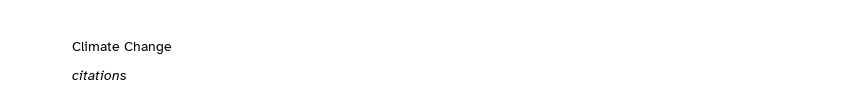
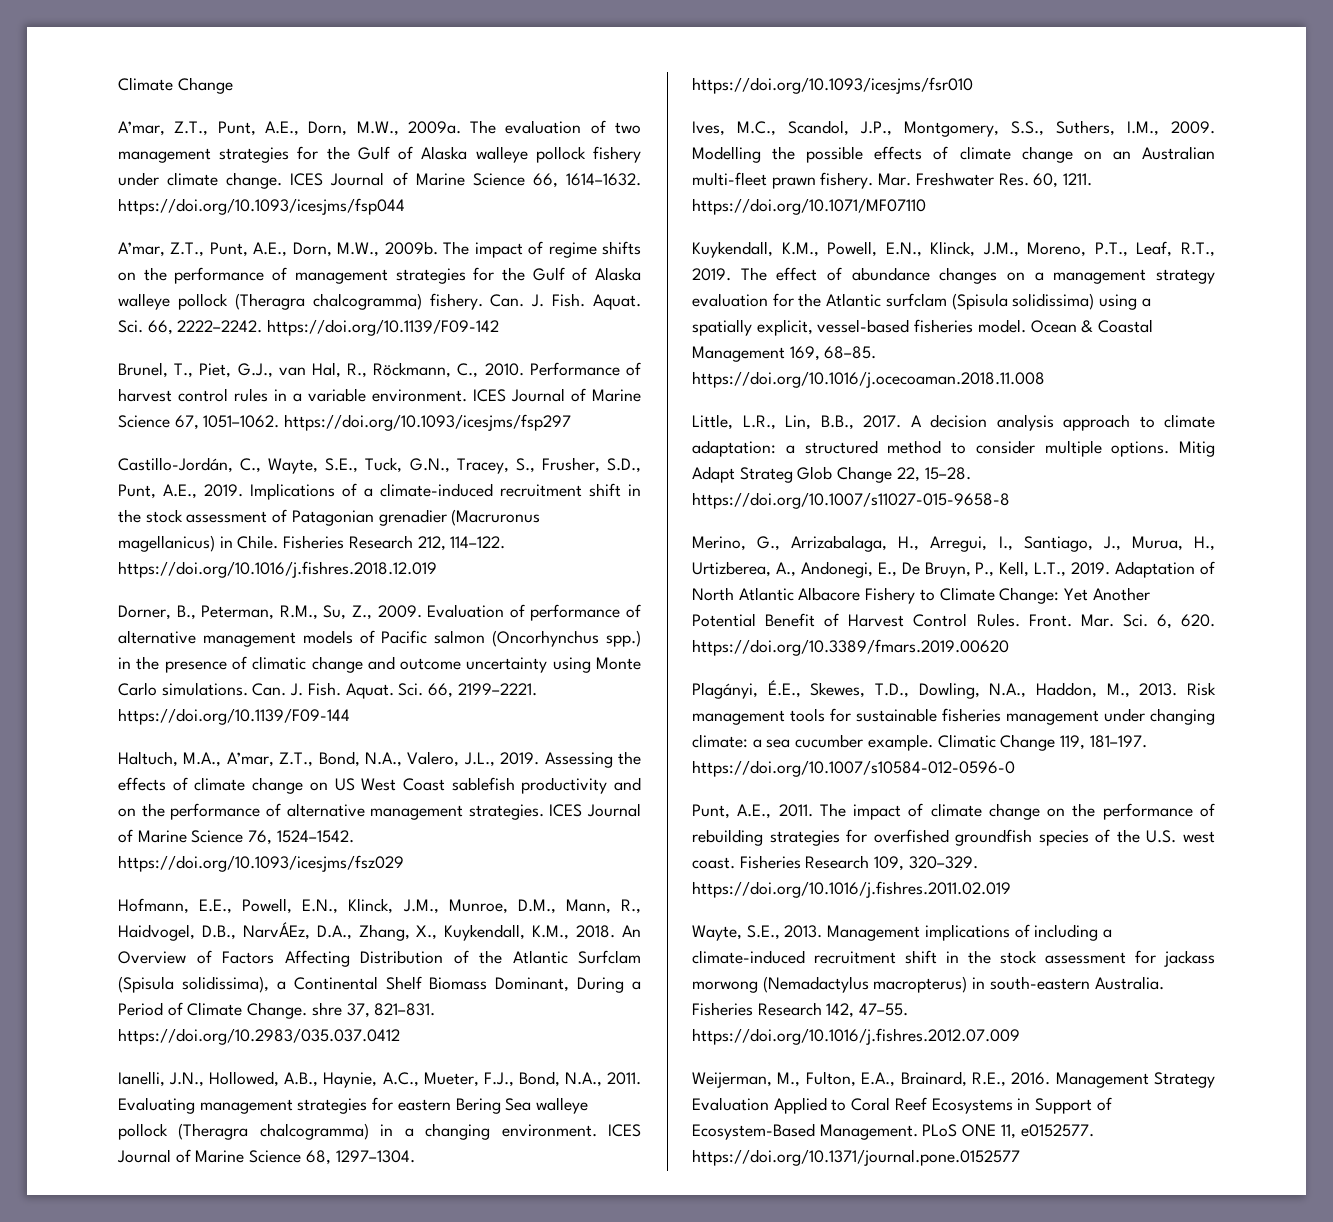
[72,70,127,80] citations -> [118,120,641,136] [118,146,641,163] [118,172,641,189] [118,198,405,215] [118,241,641,258] [118,267,641,284] [118,293,641,310] [118,319,500,336] [118,362,641,378] [118,388,641,402] [118,414,572,431] [118,457,641,474] [118,483,641,500] [118,509,541,526] [118,535,506,552] [118,561,437,578] [118,604,641,621] [118,630,641,647] [118,656,641,673] [118,682,537,699] [118,708,350,725] [118,751,641,768] [118,777,641,794] [118,803,641,820] [118,829,354,845] [118,855,404,872] [118,898,641,914] [118,922,642,941] [118,950,641,967] [118,976,641,993] [118,1002,436,1019] [118,1028,400,1045] [118,1071,642,1088] [118,1097,589,1114] [118,1123,642,1140] [117,1149,415,1165] [692,77,973,94] [692,120,1215,137] [692,146,1215,163] [692,172,1093,189] [692,198,926,215] [692,241,1215,258] [692,267,1215,284] [692,293,1151,310] [692,319,1154,336] [692,346,877,362] [692,371,1045,388] [692,414,1215,431] [692,440,1215,457] [692,466,971,483] [692,492,1010,509] [692,535,1215,552] [692,561,1215,578] [692,587,1150,604] [692,613,1215,629] [692,639,1009,656] [692,680,1216,699] [692,708,1215,725] [692,734,1147,751] [692,760,1015,777] [692,803,1215,820] [692,829,1215,846] [692,855,978,871] [692,881,1011,898] [692,924,1113,941] [692,950,1215,967] [692,976,1164,993] [692,1002,909,1018] [692,1028,1020,1045] [692,1071,1215,1088] [692,1097,1112,1114] [692,1123,1094,1140] [692,1149,1020,1166] A’mar, Z.T., Punt, A.E., Dorn, M.W., 2009a. The evaluation of two management strategies for the Gulf of Alaska walleye pollock fishery under climate change. ICES Journal of Marine Science 66, 1614–1632. https://doi.org/10.1093/icesjms/fsp044 // A’mar, Z.T., Punt, A.E., Dorn, M.W., 2009b. The impact of regime shifts on the performance of management strategies for the Gulf of Alaska walleye pollock (Theragra chalcogramma) fishery. Can. J. Fish. Aquat. Sci. 66, 2222–2242. https://doi.org/10.1139/F09-142 // Brunel, T., Piet, G.J., van Hal, R., Röckmann, C., 2010. Performance of harvest control rules in a variable environment. ICES Journal of Marine Science 67, 1051–1062. https://doi.org/10.1093/icesjms/fsp297 // Castillo-Jordán, C., Wayte, S.E., Tuck, G.N., Tracey, S., Frusher, S.D., Punt, A.E., 2019. Implications of a climate-induced recruitment shift in the stock assessment of Patagonian grenadier (Macruronus magellanicus) in Chile. Fisheries Research 212, 114–122. https://doi.org/10.1016/j.fishres.2018.12.019 // Dorner, B., Peterman, R.M., Su, Z., 2009. Evaluation of performance of alternative management models of Pacific salmon (Oncorhynchus spp.) in the presence of climatic change and outcome uncertainty using Monte Carlo simulations. Can. J. Fish. Aquat. Sci. 66, 2199–2221. https://doi.org/10.1139/F09-144 // Haltuch, M.A., A’mar, Z.T., Bond, N.A., Valero, J.L., 2019. Assessing the effects of climate change on US West Coast sablefish productivity and on the performance of alternative management strategies. ICES Journal of Marine Science 76, 1524–1542. https://doi.org/10.1093/icesjms/fsz029 // Hofmann, E.E., Powell, E.N., Klinck, J.M., Munroe, D.M., Mann, R., Haidvogel, D.B., NarvÁEz, D.A., Zhang, X., Kuykendall, K.M., 2018. An Overview of Factors Affecting Distribution of the Atlantic Surfclam (Spisula solidissima), a Continental Shelf Biomass Dominant, During a Period of Climate Change. shre 37, 821–831. https://doi.org/10.2983/035.037.0412 // Ianelli, J.N., Hollowed, A.B., Haynie, A.C., Mueter, F.J., Bond, N.A., 2011. Evaluating management strategies for eastern Bering Sea walleye pollock (Theragra chalcogramma) in a changing environment. ICES Journal of Marine Science 68, 1297–1304. https://doi.org/10.1093/icesjms/fsr010 // Ives, M.C., Scandol, J.P., Montgomery, S.S., Suthers, I.M., 2009. Modelling the possible effects of climate change on an Australian multi-fleet prawn fishery. Mar. Freshwater Res. 60, 1211. https://doi.org/10.1071/MF07110 // Kuykendall, K.M., Powell, E.N., Klinck, J.M., Moreno, P.T., Leaf, R.T., 2019. The effect of abundance changes on a management strategy evaluation for the Atlantic surfclam (Spisula solidissima) using a spatially explicit, vessel-based fisheries model. Ocean & Coastal Management 169, 68–85. https://doi.org/10.1016/j.ocecoaman.2018.11.008 // Little, L.R., Lin, B.B., 2017. A decision analysis approach to climate adaptation: a structured method to consider multiple options. Mitig Adapt Strateg Glob Change 22, 15–28. https://doi.org/10.1007/s11027-015-9658-8 // Merino, G., Arrizabalaga, H., Arregui, I., Santiago, J., Murua, H., Urtizberea, A., Andonegi, E., De Bruyn, P., Kell, L.T., 2019. Adaptation of North Atlantic Albacore Fishery to Climate Change: Yet Another Potential Benefit of Harvest Control Rules. Front. Mar. Sci. 6, 620. https://doi.org/10.3389/fmars.2019.00620 // Plagányi, É.E., Skewes, T.D., Dowling, N.A., Haddon, M., 2013. Risk management tools for sustainable fisheries management under changing climate: a sea cucumber example. Climatic Change 119, 181–197. https://doi.org/10.1007/s10584-012-0596-0 // Punt, A.E., 2011. The impact of climate change on the performance of rebuilding strategies for overfished groundfish species of the U.S. west coast. Fisheries Research 109, 320–329. https://doi.org/10.1016/j.fishres.2011.02.019 // Wayte, S.E., 2013. Management implications of including a climate-induced recruitment shift in the stock assessment for jackass morwong (Nemadactylus macropterus) in south-eastern Australia. Fisheries Research 142, 47–55. https://doi.org/10.1016/j.fishres.2012.07.009 // Weijerman, M., Fulton, E.A., Brainard, R.E., 2016. Management Strategy Evaluation Applied to Coral Reef Ecosystems in Support of Ecosystem-Based Management. PLoS ONE 11, e0152577. https://doi.org/10.1371/journal.pone.0152577

